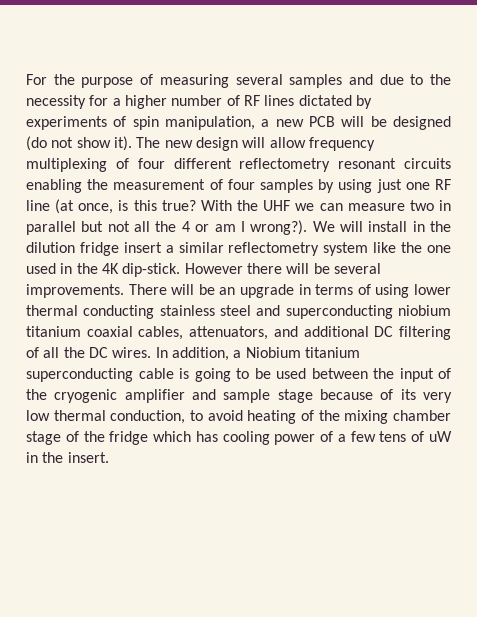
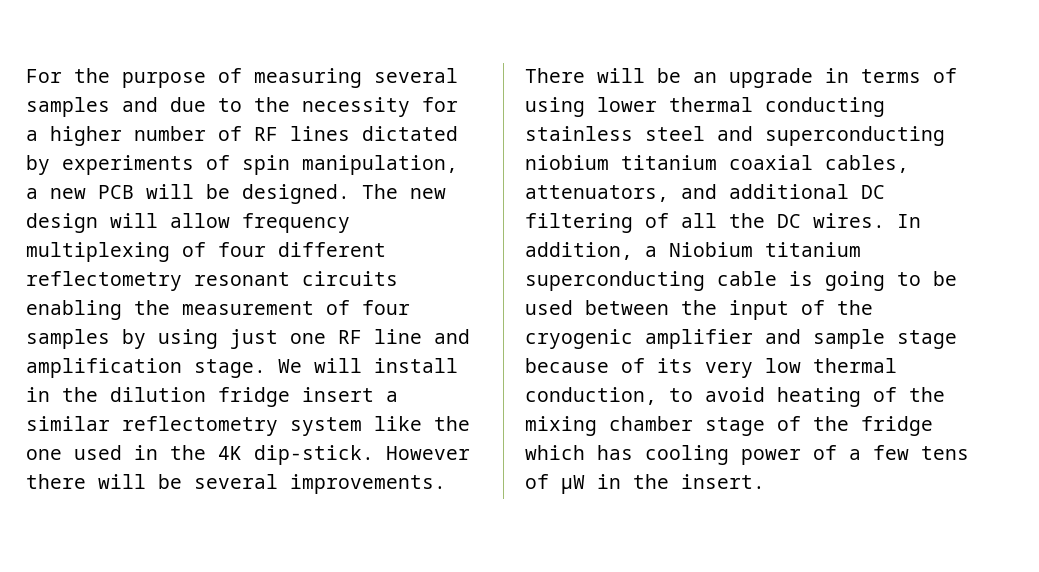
[392,116,451,130] [26,136,132,151] designed (do not show it). -> [242,184,350,204] designed.
[55,199,451,214] [26,220,308,235] (at once, is this true? With the UHF we can measure two in parallel but not all the 4 or am I wrong?). -> [434,329,470,344] [26,358,266,378] and amplification stage.
[429,431,453,442] uW -> [561,475,585,494] μW

